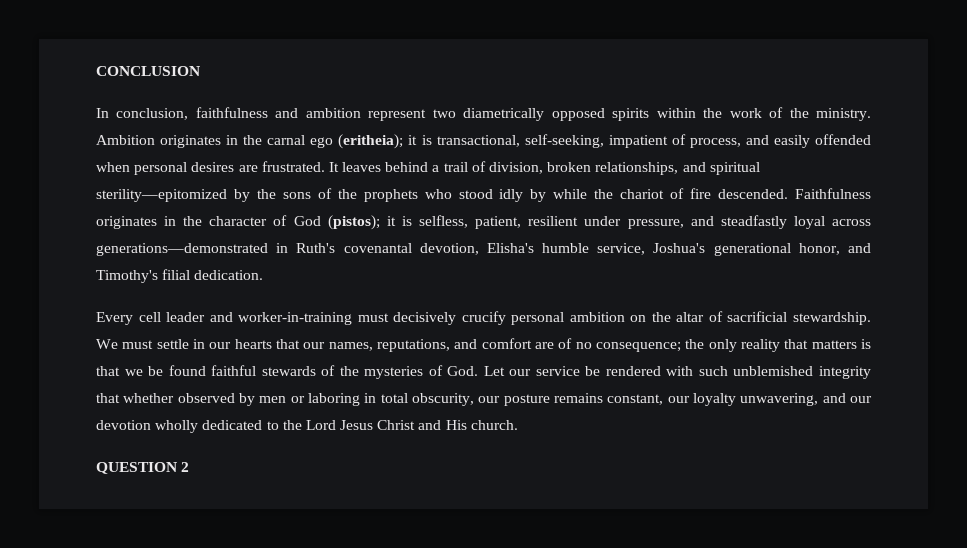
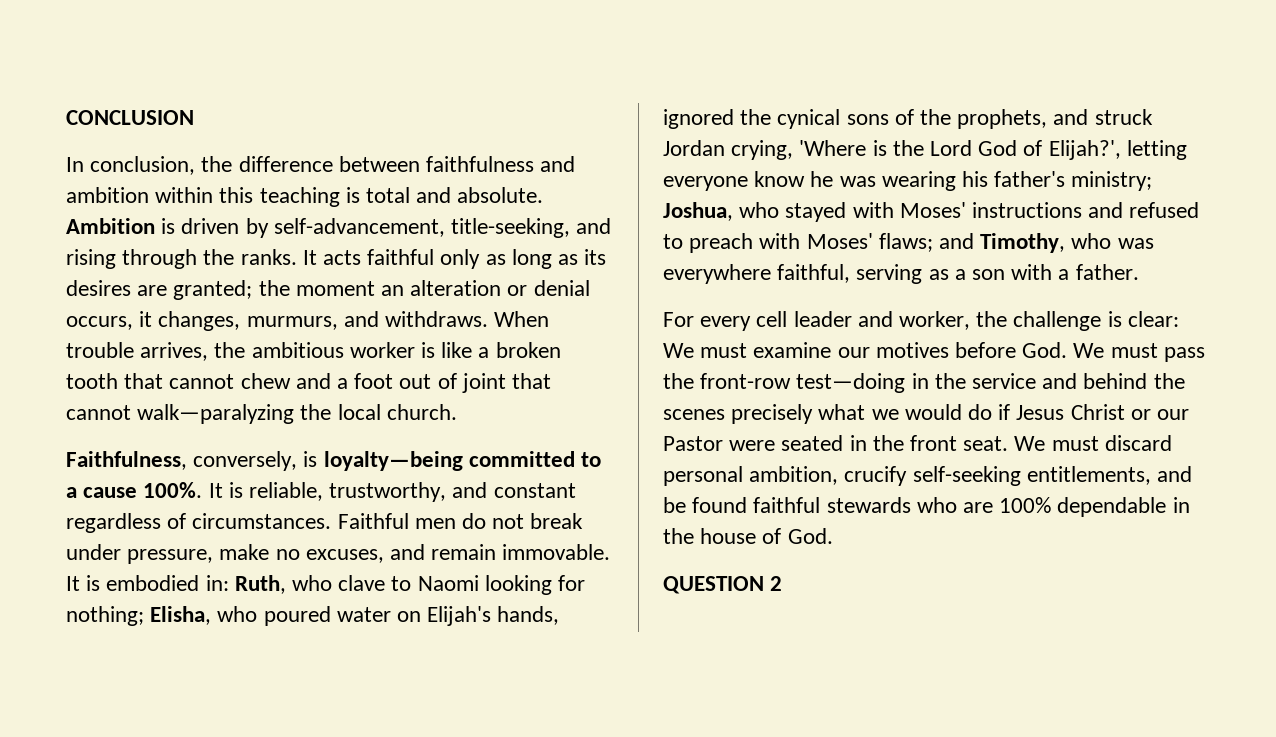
[195,107,872,121] [96,134,871,149] [96,161,760,175] [96,188,872,202] [96,215,872,230] [96,243,871,256] [96,269,264,283] [96,311,871,325] [96,338,872,352] [96,365,871,379] [96,393,873,406] [96,420,518,433] faithfulness and ambition represent two diametrically opposed spirits within the work of the ministry. Ambition originates in the carnal ego (eritheia); it is transactional, self-seeking, impatient of process, and easily offended when personal desires are frustrated. It leaves behind a trail of division, broken relationships, and spiritual sterility—epitomized by the sons of the prophets who stood idly by while the chariot of fire descended. Faithfulness originates in the character of God (pistos); it is selfless, patient, resilient under pressure, and steadfastly loyal across generations—demonstrated in Ruth's covenantal devotion, Elisha's humble service, Joshua's generational honor, and Timothy's filial dedication. // Every cell leader and worker-in-training must decisively crucify personal ambition on the altar of sacrificial stewardship. We must settle in our hearts that our names, reputations, and comfort are of no consequence; the only reality that matters is that we be found faithful stewards of the mysteries of God. Let our service be rendered with such unblemished integrity that whether observed by men or laboring in total obscurity, our posture remains constant, our loyalty unwavering, and our devotion wholly dedicated to the Lord Jesus Christ and His church. -> [201,156,576,172] [66,187,544,207] [66,218,612,238] [66,249,607,269] [66,280,590,300] [66,311,550,331] [66,342,561,361] [66,373,552,393] [66,404,457,424] [66,451,602,471] [66,482,576,502] [66,513,584,533] [66,544,611,564] [66,575,586,595] [66,606,560,626] [663,109,1153,129] [663,140,1187,160] [663,171,1153,191] [663,202,1200,222] [663,233,1154,253] [663,264,1139,284] [663,311,1179,331] [663,342,1205,362] [663,373,1185,393] [663,404,1190,424] [663,435,1172,451] [663,466,1193,486] [663,497,1190,517] [663,528,833,544] the difference between faithfulness and ambition within this teaching is total and absolute. Ambition is driven by self-advancement, title-seeking, and rising through the ranks. It acts faithful only as long as its desires are granted; the moment an alteration or denial occurs, it changes, murmurs, and withdraws. When trouble arrives, the ambitious worker is like a broken tooth that cannot chew and a foot out of joint that cannot walk—paralyzing the local church. // Faithfulness, conversely, is loyalty—being committed to a cause 100%. It is reliable, trustworthy, and constant regardless of circumstances. Faithful men do not break under pressure, make no excuses, and remain immovable. It is embodied in: Ruth, who clave to Naomi looking for nothing; Elisha, who poured water on Elijah's hands, ignored the cynical sons of the prophets, and struck Jordan crying, 'Where is the Lord God of Elijah?', letting everyone know he was wearing his father's ministry; Joshua, who stayed with Moses' instructions and refused to preach with Moses' flaws; and Timothy, who was everywhere faithful, serving as a son with a father. // For every cell leader and worker, the challenge is clear: We must examine our motives before God. We must pass the front-row test—doing in the service and behind the scenes precisely what we would do if Jesus Christ or our Pastor were seated in the front seat. We must discard personal ambition, crucify self-seeking entitlements, and be found faithful stewards who are 100% dependable in the house of God.

